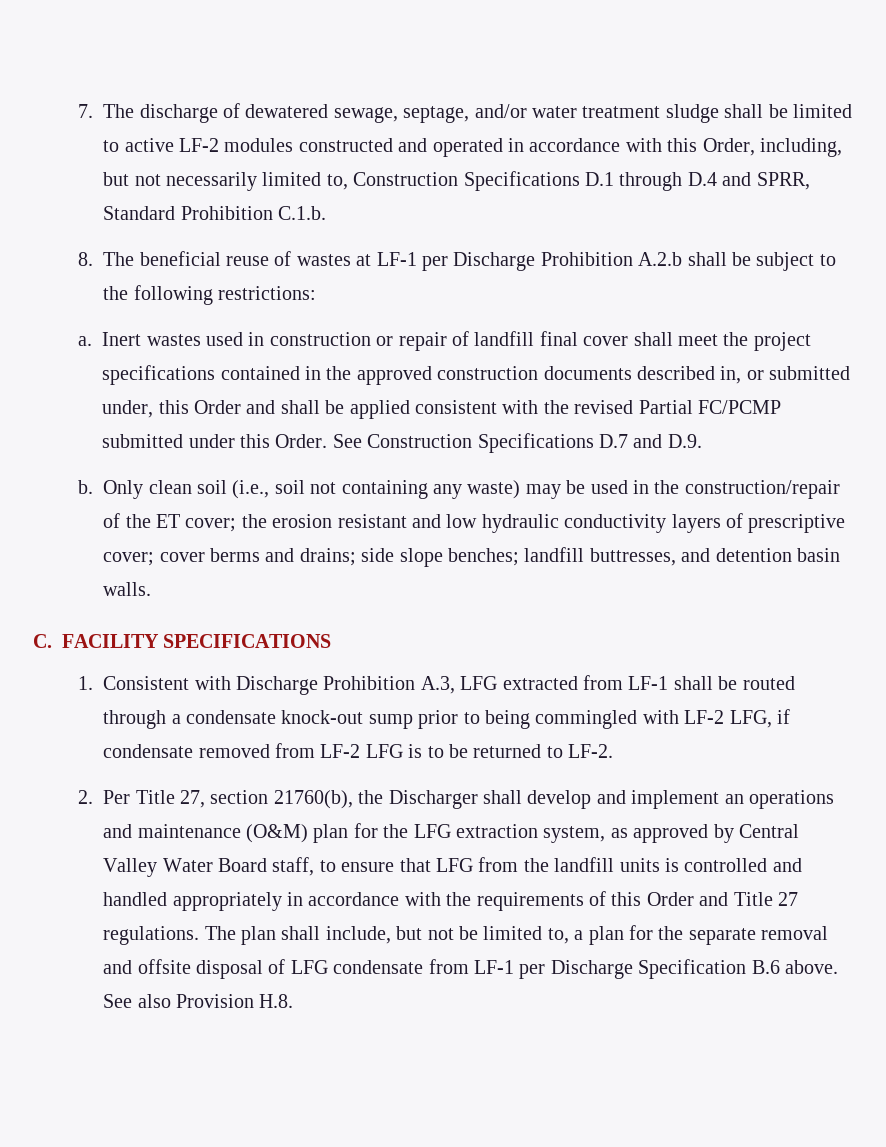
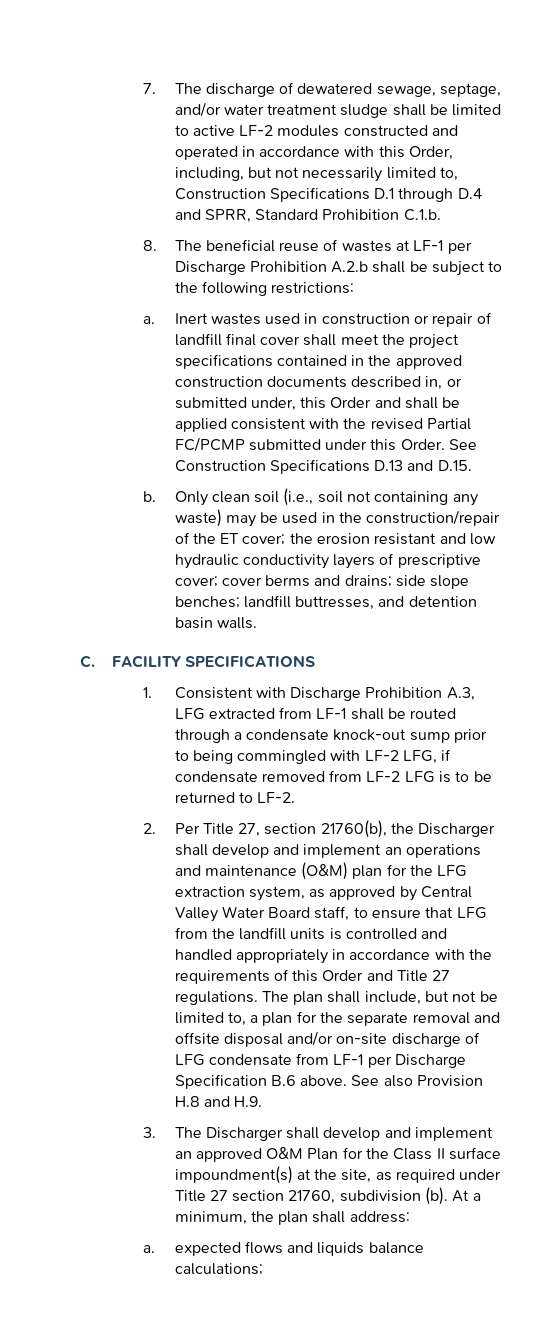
[599,434,702,448] D.7 and D.9. -> [374,460,472,471] D.13 and D.15.
(264, 969) none -> [287,1031,461,1047] and/or on-site discharge
[259,994,294,1008] H.8. -> [174,1096,263,1107] [143,1127,494,1141] [174,1147,502,1162] [174,1166,502,1184] [174,1187,481,1205] [174,1211,410,1225] [143,1241,424,1256] [174,1263,263,1275] H.8 and H.9. // 3. The Discharger shall develop and implement an approved O&M Plan for the Class II surface impoundment(s) at the site, as required under Title 27 section 21760, subdivision (b). At a minimum, the plan shall address: // a. expected flows and liquids balance calculations;

